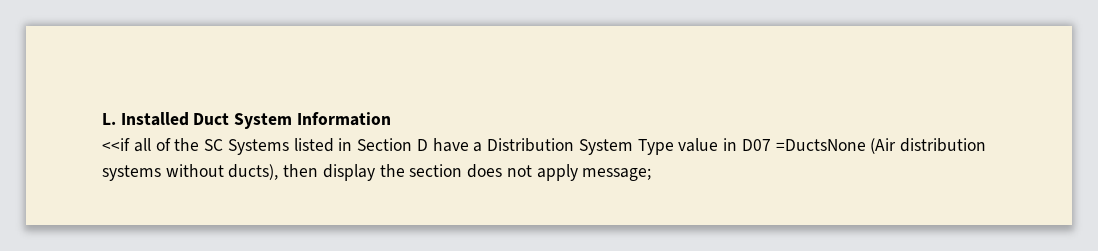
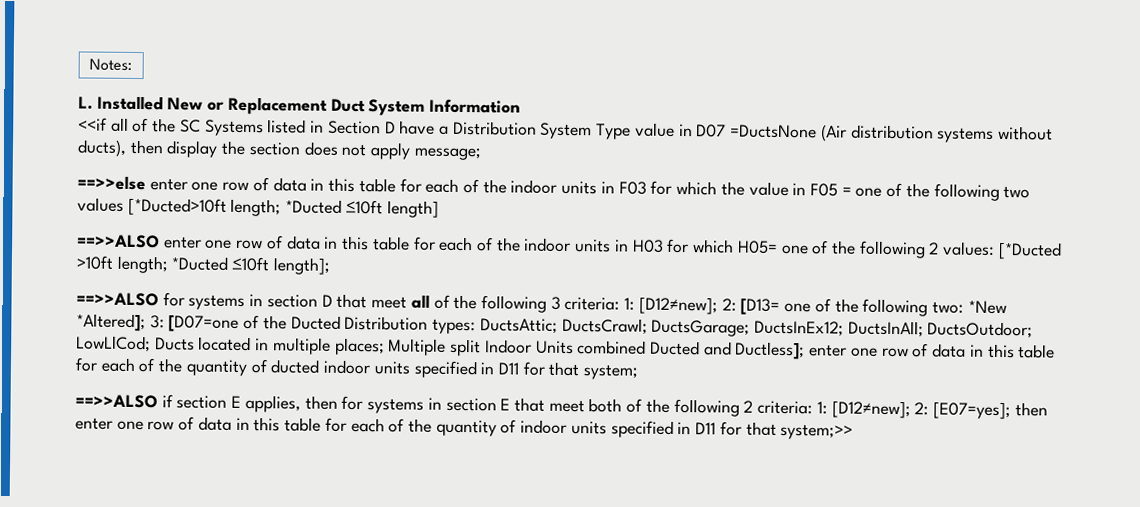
(102, 119) none -> [88,58,132,71] Notes: //
(189, 119) none -> [167,96,328,115] New or Replacement
(652, 174) none -> [77,175,1031,201] [77,197,439,218] [77,234,1062,260] [76,255,330,275] [76,292,1007,317] [76,313,1034,339] [76,335,1056,360] [75,357,639,380] [75,394,1048,420] [75,416,854,440] // ==>>else enter one row of data in this table for each of the indoor units in F03 for which the value in F05 = one of the following two values [*Ducted>10ft length; *Ducted ≤10ft length] // ==>>ALSO enter one row of data in this table for each of the indoor units in H03 for which H05= one of the following 2 values: [*Ducted >10ft length; *Ducted ≤10ft length]; // ==>>ALSO for systems in section D that meet all of the following 3 criteria: 1: [D12≠new]; 2: [D13= one of the following two: *New *Altered]; 3: [D07=one of the Ducted Distribution types: DuctsAttic; DuctsCrawl; DuctsGarage; DuctsInEx12; DuctsInAll; DuctsOutdoor; LowLlCod; Ducts located in multiple places; Multiple split Indoor Units combined Ducted and Ductless]; enter one row of data in this table for each of the quantity of ducted indoor units specified in D11 for that system; // ==>>ALSO if section E applies, then for systems in section E that meet both of the following 2 criteria: 1: [D12≠new]; 2: [E07=yes]; then enter one row of data in this table for each of the quantity of indoor units specified in D11 for that system;>>

